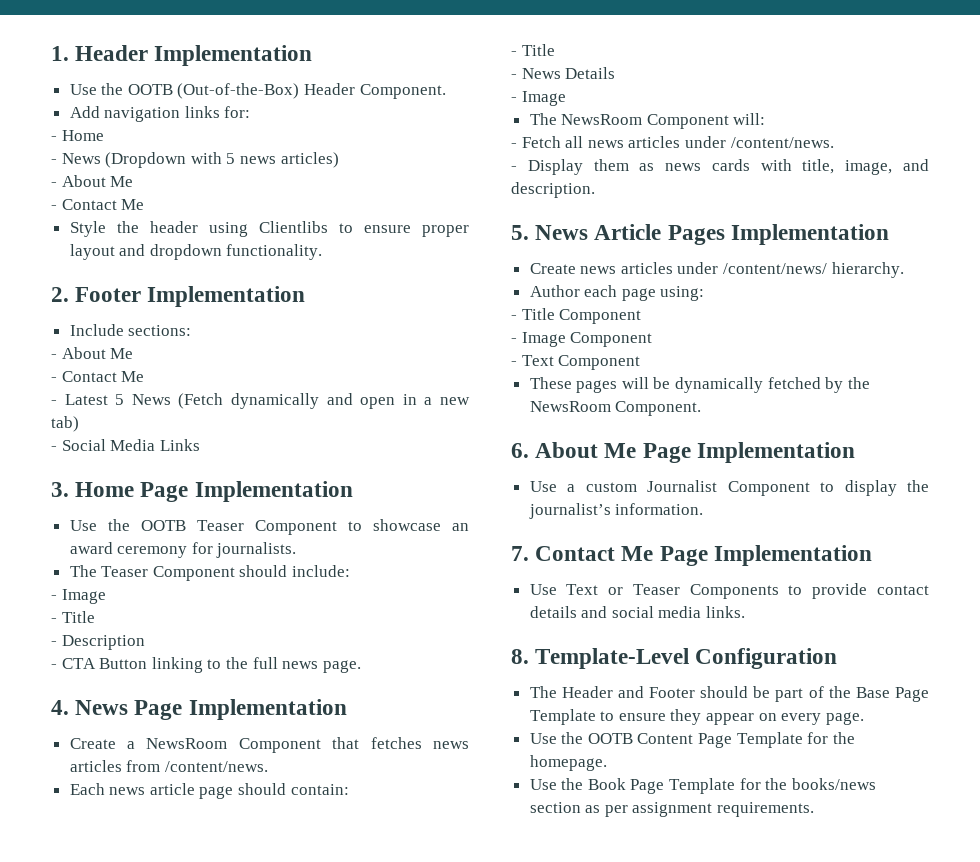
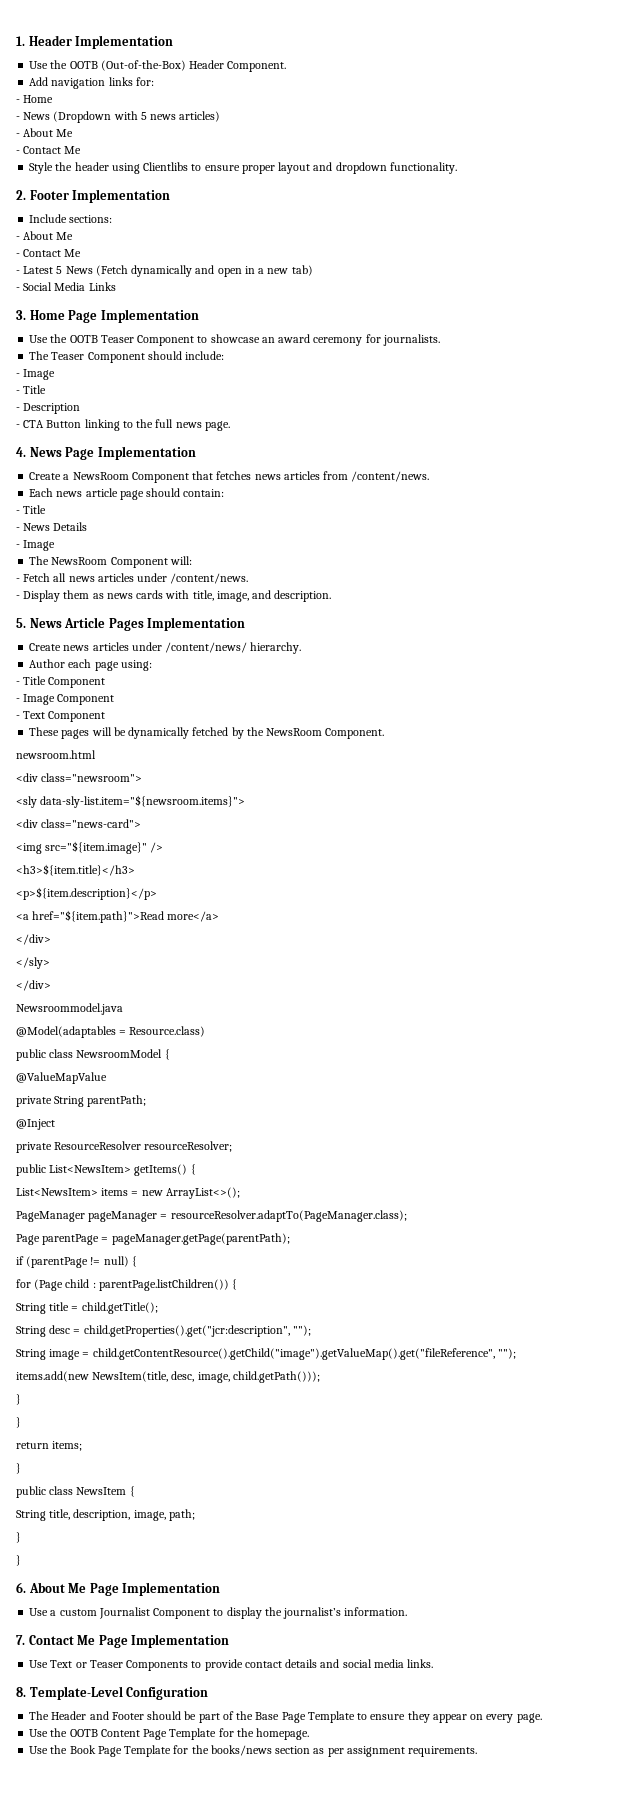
(702, 408) none -> [16,750,96,759] [16,773,143,782] [16,795,246,808] [16,819,142,828] [16,841,164,854] [16,864,135,876] [16,887,157,900] [16,910,220,923] [16,934,51,945] [16,957,50,969] [16,980,51,991] [16,1003,123,1015] [16,1026,206,1038] [16,1049,170,1061] [16,1072,107,1084] [16,1095,147,1107] [16,1119,55,1130] [16,1141,233,1153] [16,1164,196,1176] [16,1187,240,1199] [16,1210,407,1222] [16,1233,290,1245] [16,1256,137,1268] [16,1279,238,1291] [16,1302,158,1314] [16,1325,311,1337] [16,1348,516,1360] [16,1371,320,1383] [16,1394,21,1405] [16,1417,21,1428] [16,1441,83,1451] [16,1463,21,1474] [16,1486,135,1498] [16,1509,195,1521] [16,1532,21,1543] [16,1555,21,1566] // newsroom.html // <div class="newsroom"> // <sly data-sly-list.item="${newsroom.items}"> // <div class="news-card"> // <img src="${item.image}" /> // <h3>${item.title}</h3> // <p>${item.description}</p> // <a href="${item.path}">Read more</a> // </div> // </sly> // </div> // Newsroommodel.java // @Model(adaptables = Resource.class) // public class NewsroomModel { // @ValueMapValue // private String parentPath; // @Inject // private ResourceResolver resourceResolver; // public List<NewsItem> getItems() { // List<NewsItem> items = new ArrayList<>(); // PageManager pageManager = resourceResolver.adaptTo(PageManager.class); // Page parentPage = pageManager.getPage(parentPath); // if (parentPage != null) { // for (Page child : parentPage.listChildren()) { // String title = child.getTitle(); // String desc = child.getProperties().get("jcr:description", ""); // String image = child.getContentResource().getChild("image").getValueMap().get("fileReference", ""); // items.add(new NewsItem(title, desc, image, child.getPath())); // } // } // return items; // } // public class NewsItem { // String title, description, image, path; // } // }

